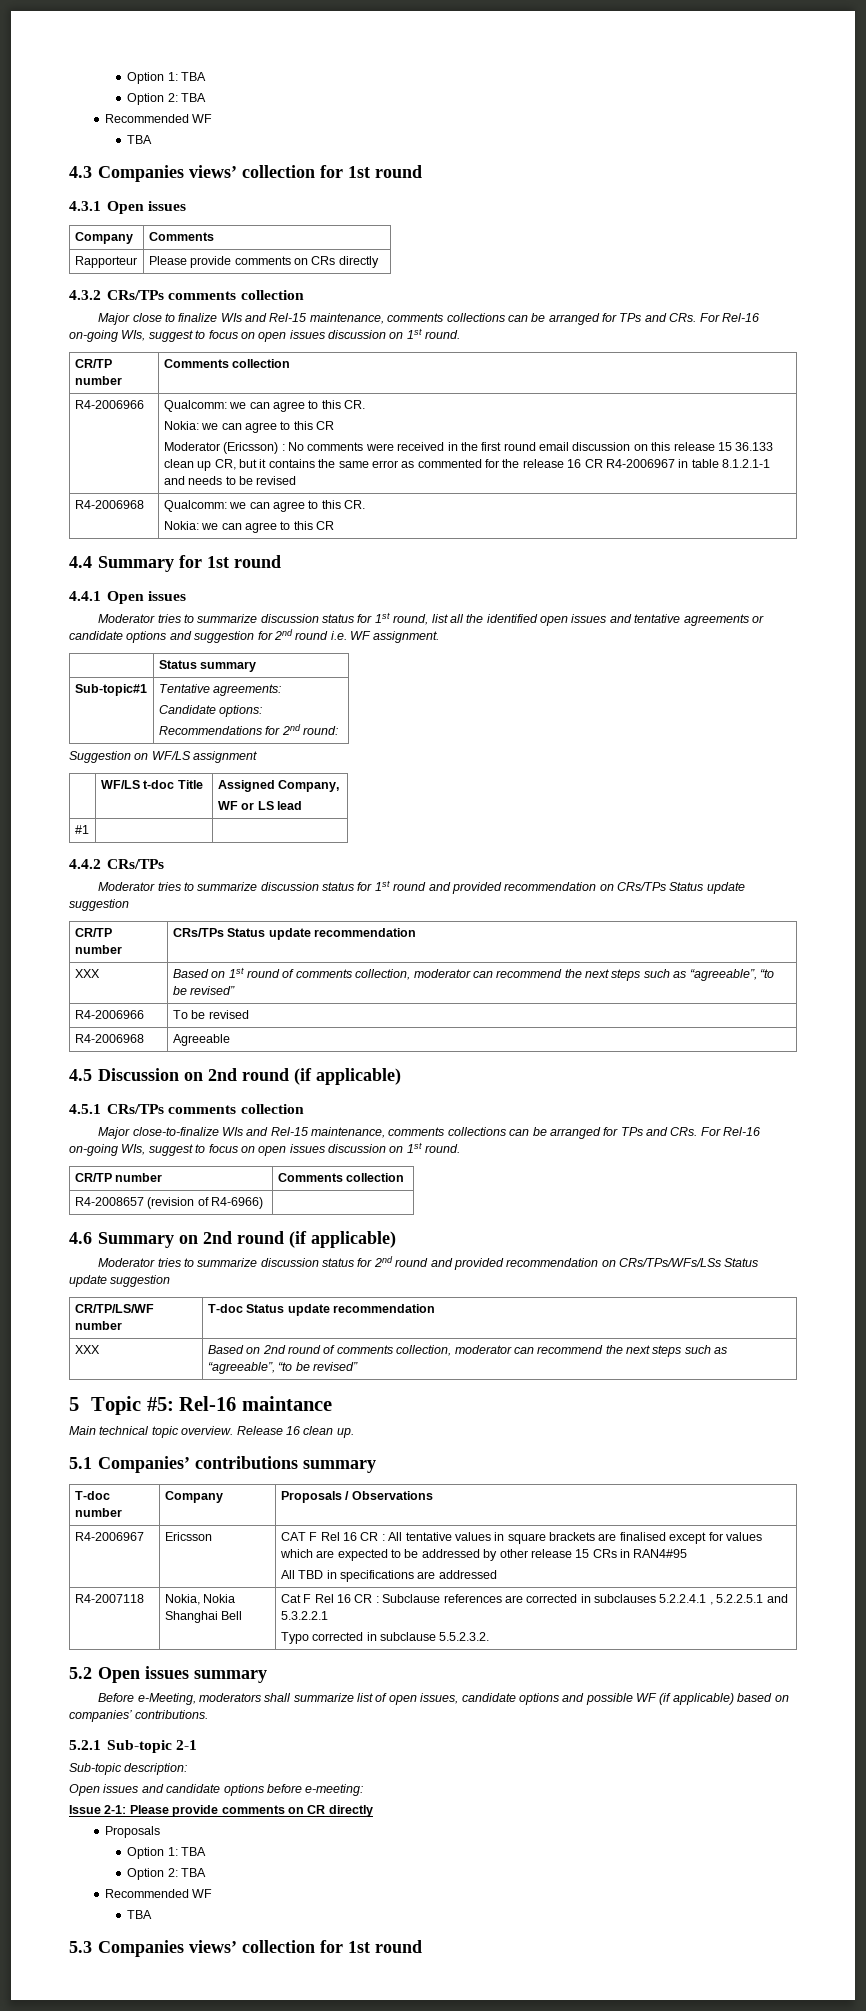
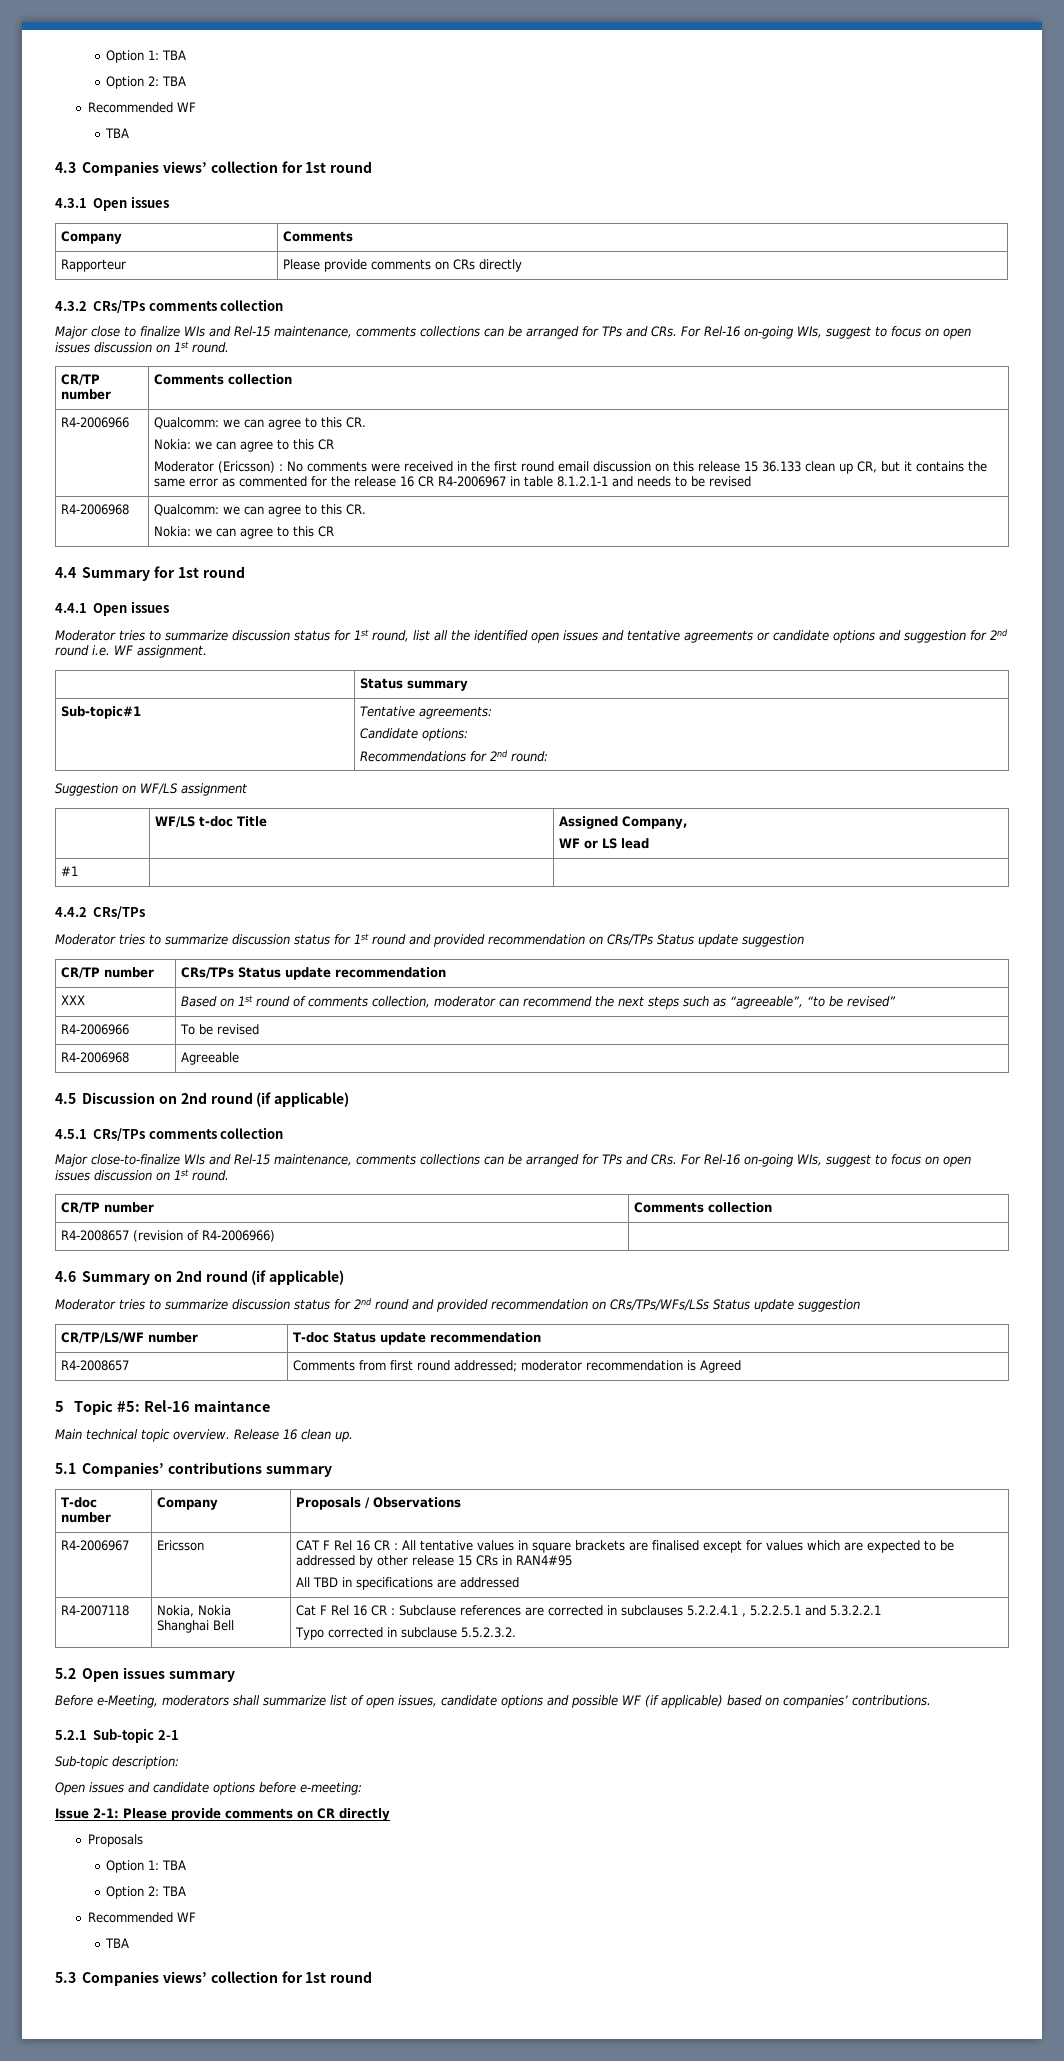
[211,1197,264,1209] R4-6966) -> [201,1230,275,1242] R4-2006966)
[74,1345,100,1354] [207,1345,728,1357] [207,1362,359,1374] XXX | Based on 2nd round of comments collection, moderator can recommend the next steps such as “agreeable”, “to be revised” -> [60,1360,129,1371] [292,1360,741,1373] R4-2008657 | Comments from first round addressed; moderator recommendation is Agreed

